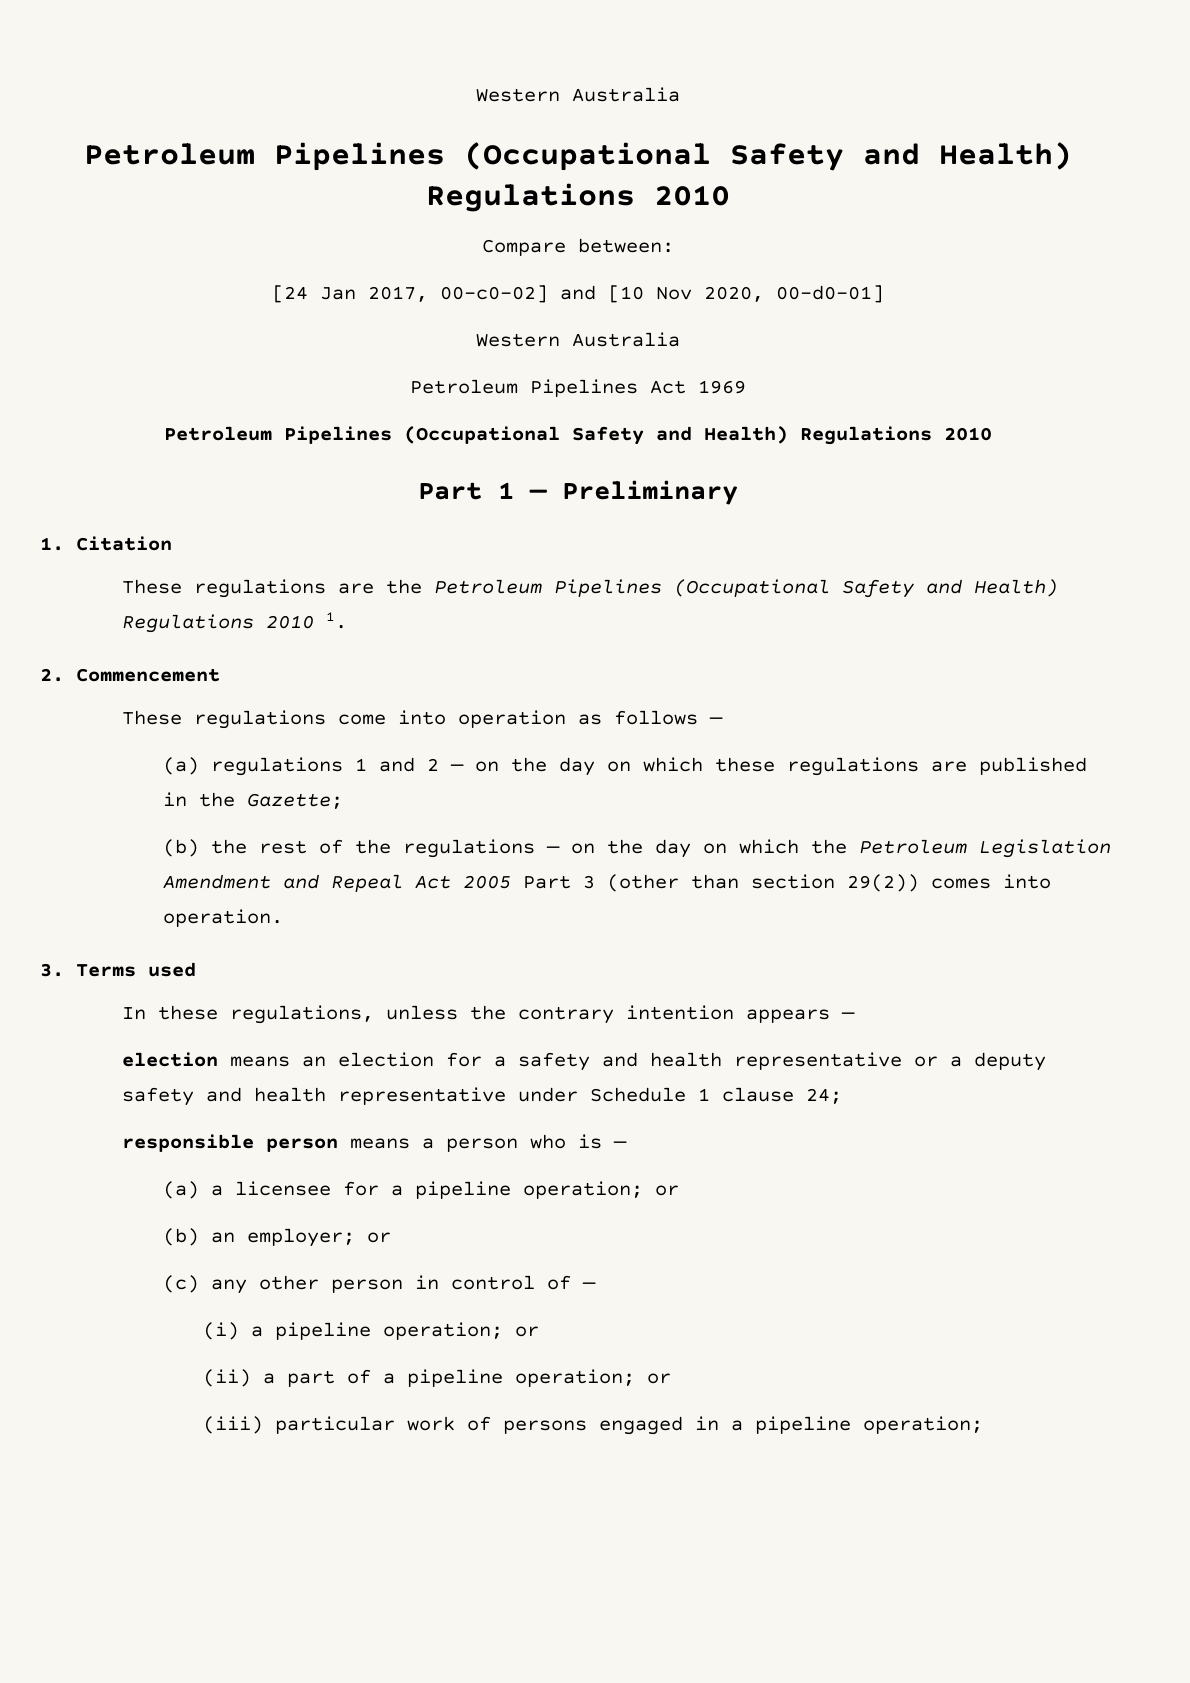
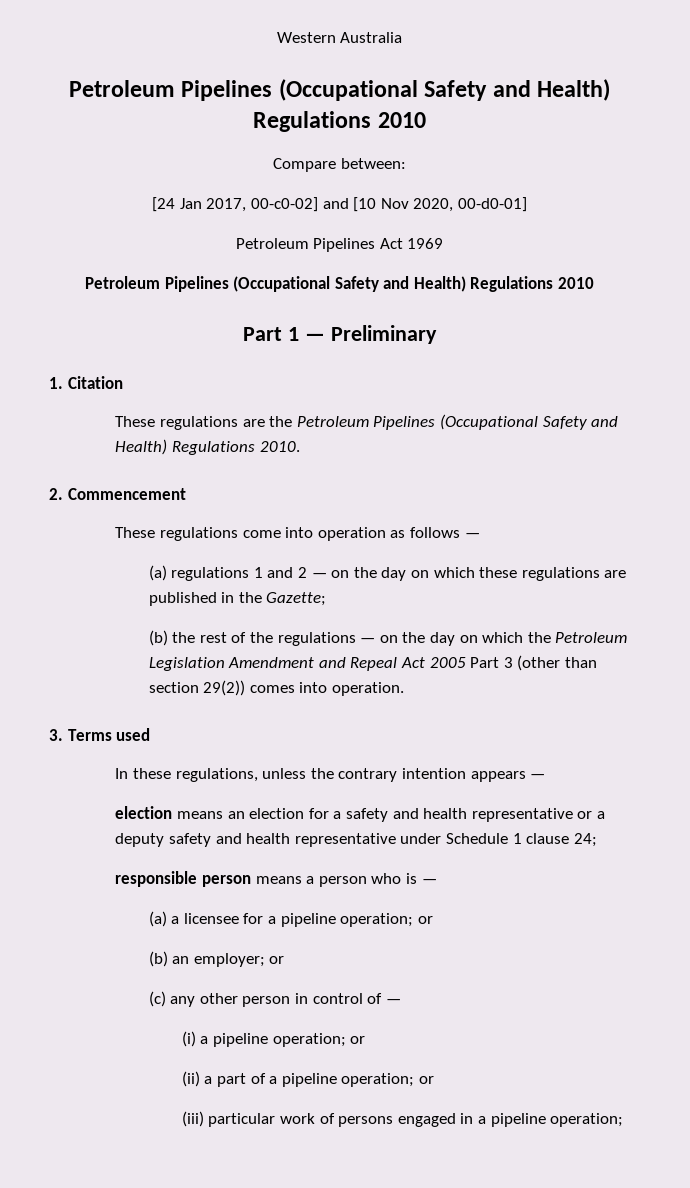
[476,332,680,347] // Western Australia -> (527, 204) none
[265,612,347,629] 2010 1. -> [259,441,300,452] 2010.

